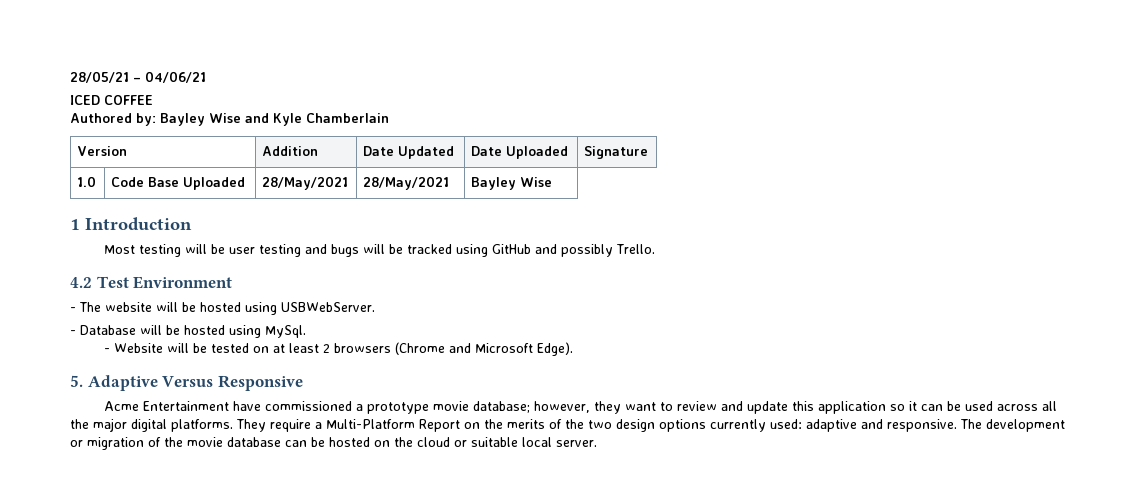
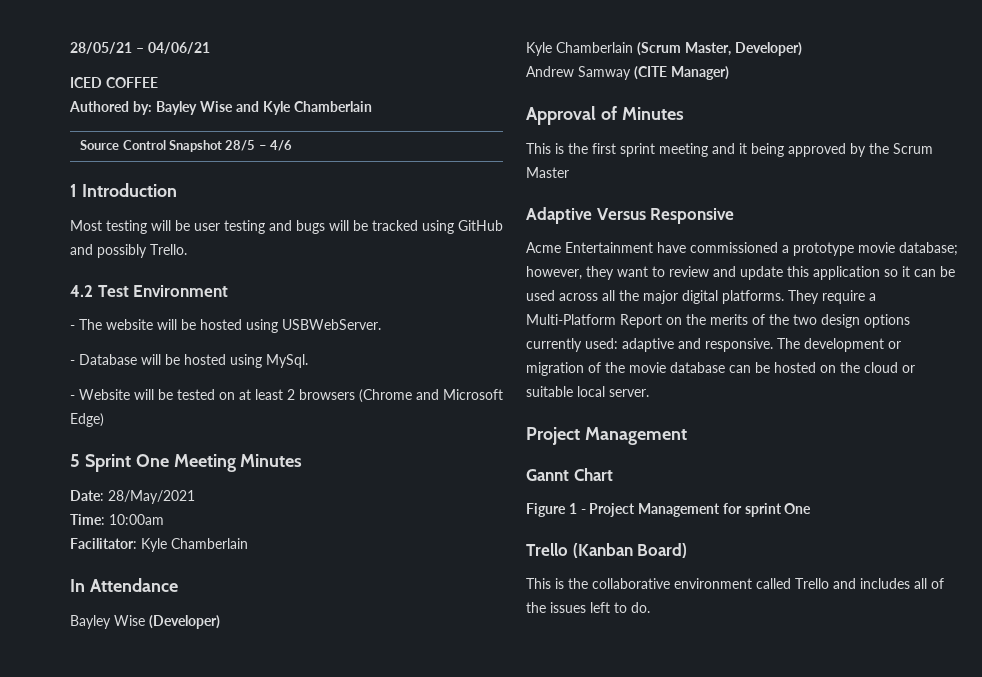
[77,146,128,156] [262,146,319,156] [363,146,455,159] [471,146,569,159] [584,146,649,159] [77,176,97,187] [111,177,246,190] [262,176,349,190] [363,176,450,190] [471,177,553,190] Version | Addition | Date Updated | Date Uploaded | Signature // 1.0 | Code Base Uploaded | 28/May/2021 | 28/May/2021 | Bayley Wise -> [80,140,293,152] Source Control Snapshot 28/5 – 4/6
[536,342,573,356] [70,375,83,387] Edge). // 5. -> [70,413,104,427] [70,454,303,472] [70,490,195,504] [70,514,164,525] [70,538,248,552] [70,578,178,592] [70,615,220,629] [526,42,802,56] [526,66,729,80] [526,106,684,125] [526,143,933,157] [526,167,569,178] Edge) // 5 Sprint One Meeting Minutes // Date: 28/May/2021 // Time: 10:00am // Facilitator: Kyle Chamberlain // In Attendance // Bayley Wise (Developer) // Kyle Chamberlain (Scrum Master, Developer) // Andrew Samway (CITE Manager) // Approval of Minutes // This is the first sprint meeting and it being approved by the Scrum Master //
(597, 443) none -> [526,427,687,445] [526,468,613,481] [526,503,812,517] [526,543,688,558] [526,578,944,589] [526,602,650,613] // Project Management // Gannt Chart // Figure 1 - Project Management for sprint One // Trello (Kanban Board) // This is the collaborative environment called Trello and includes all of the issues left to do.

